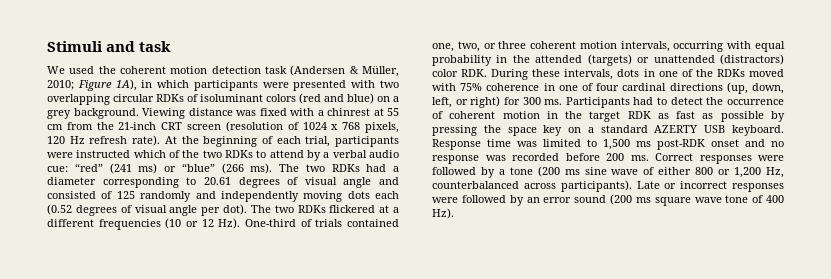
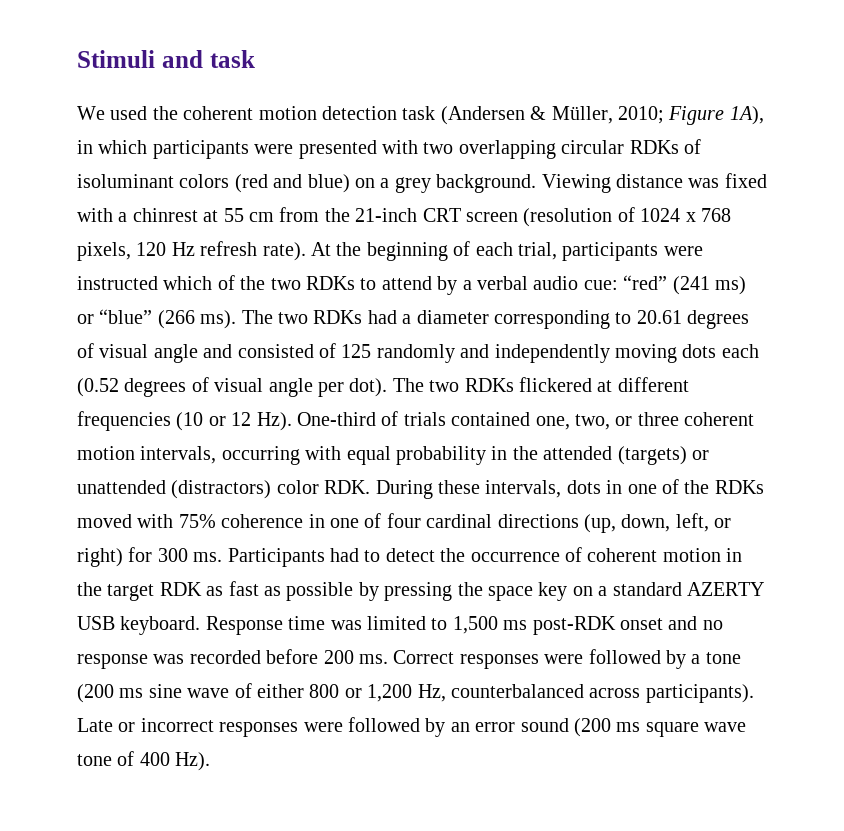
[392,207,399,213] a -> (613, 386) none

